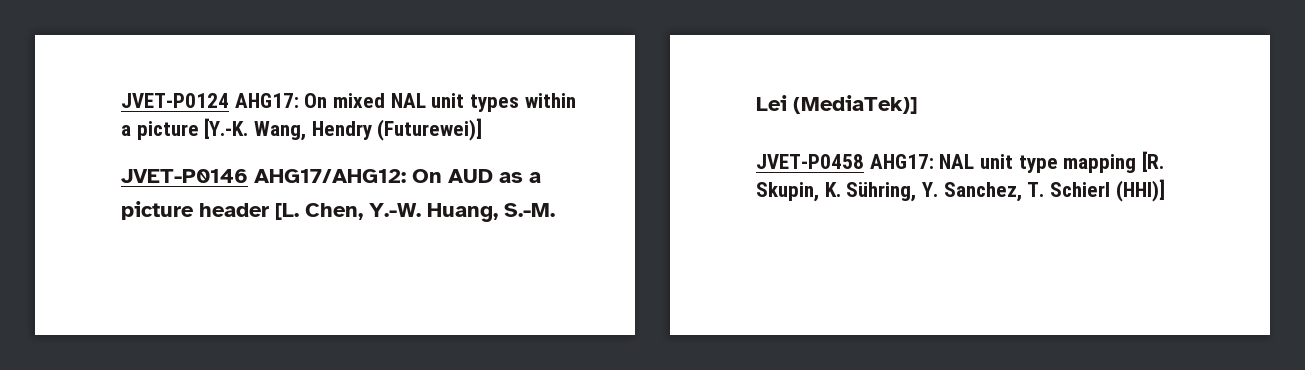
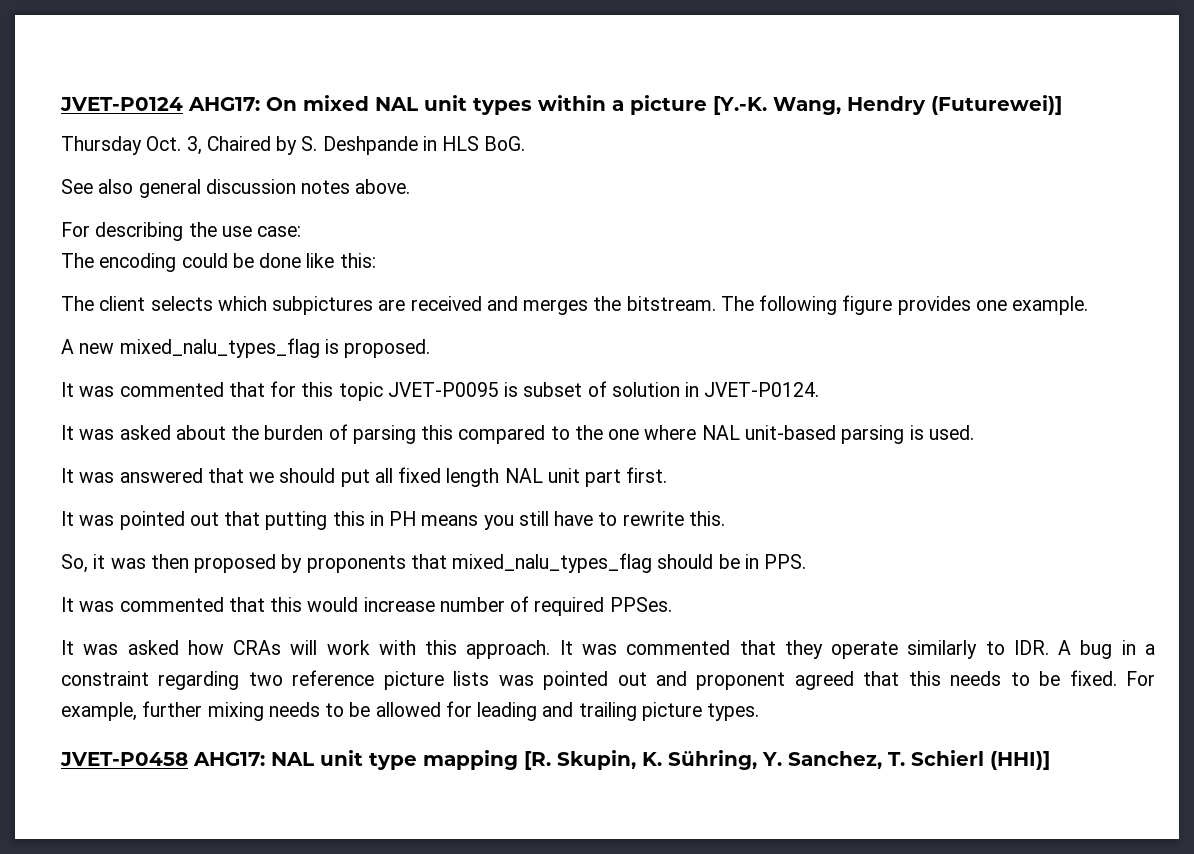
[121,169,541,183] [121,201,555,222] [756,95,917,114] JVET-P0146 AHG17/AHG12: On AUD as a picture header [L. Chen, Y.-W. Huang, S.-M. Lei (MediaTek)] -> [61,136,526,155] [61,179,411,198] [61,222,302,241] [61,253,376,272] [61,295,1089,315] [61,338,431,358] [61,381,820,401] [61,424,974,444] [61,467,668,487] [61,511,725,530] [61,553,807,573] [61,596,672,616] [61,640,1155,659] [61,670,1155,690] [61,701,760,721] Thursday Oct. 3, Chaired by S. Deshpande in HLS BoG. // See also general discussion notes above. // For describing the use case: // The encoding could be done like this: // The client selects which subpictures are received and merges the bitstream. The following figure provides one example. // A new mixed_nalu_types_flag is proposed. // It was commented that for this topic JVET-P0095 is subset of solution in JVET-P0124. // It was asked about the burden of parsing this compared to the one where NAL unit-based parsing is used. // It was answered that we should put all fixed length NAL unit part first. // It was pointed out that putting this in PH means you still have to rewrite this. // So, it was then proposed by proponents that mixed_nalu_types_flag should be in PPS. // It was commented that this would increase number of required PPSes. // It was asked how CRAs will work with this approach. It was commented that they operate similarly to IDR. A bug in a constraint regarding two reference picture lists was pointed out and proponent agreed that this needs to be fixed. For example, further mixing needs to be allowed for leading and trailing picture types.

